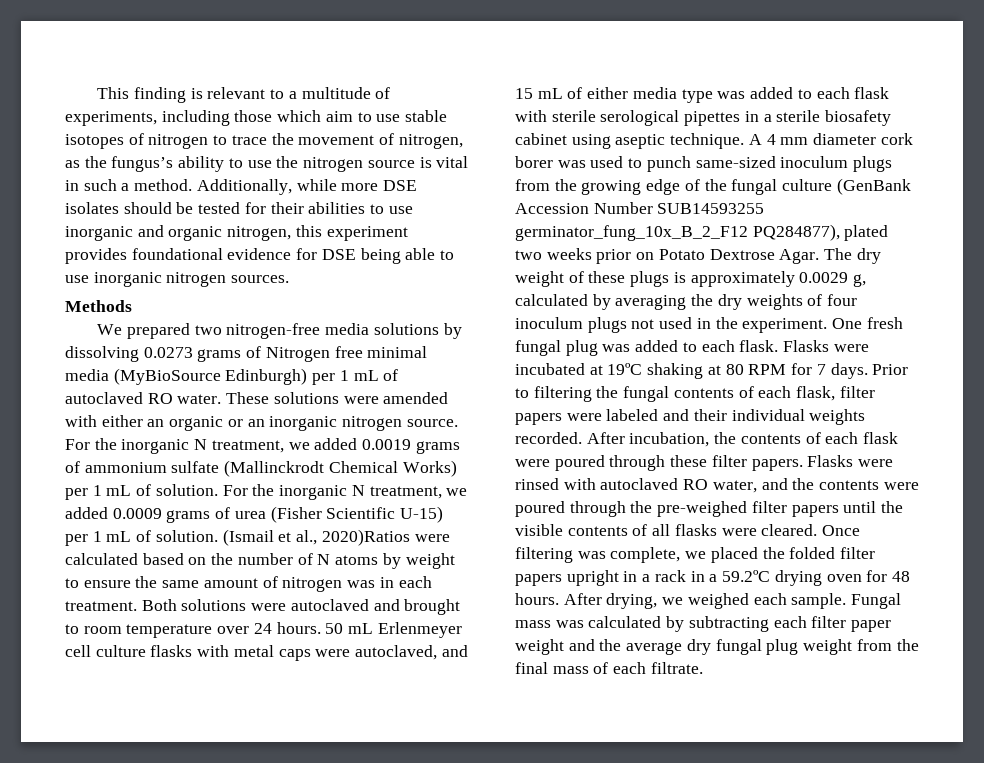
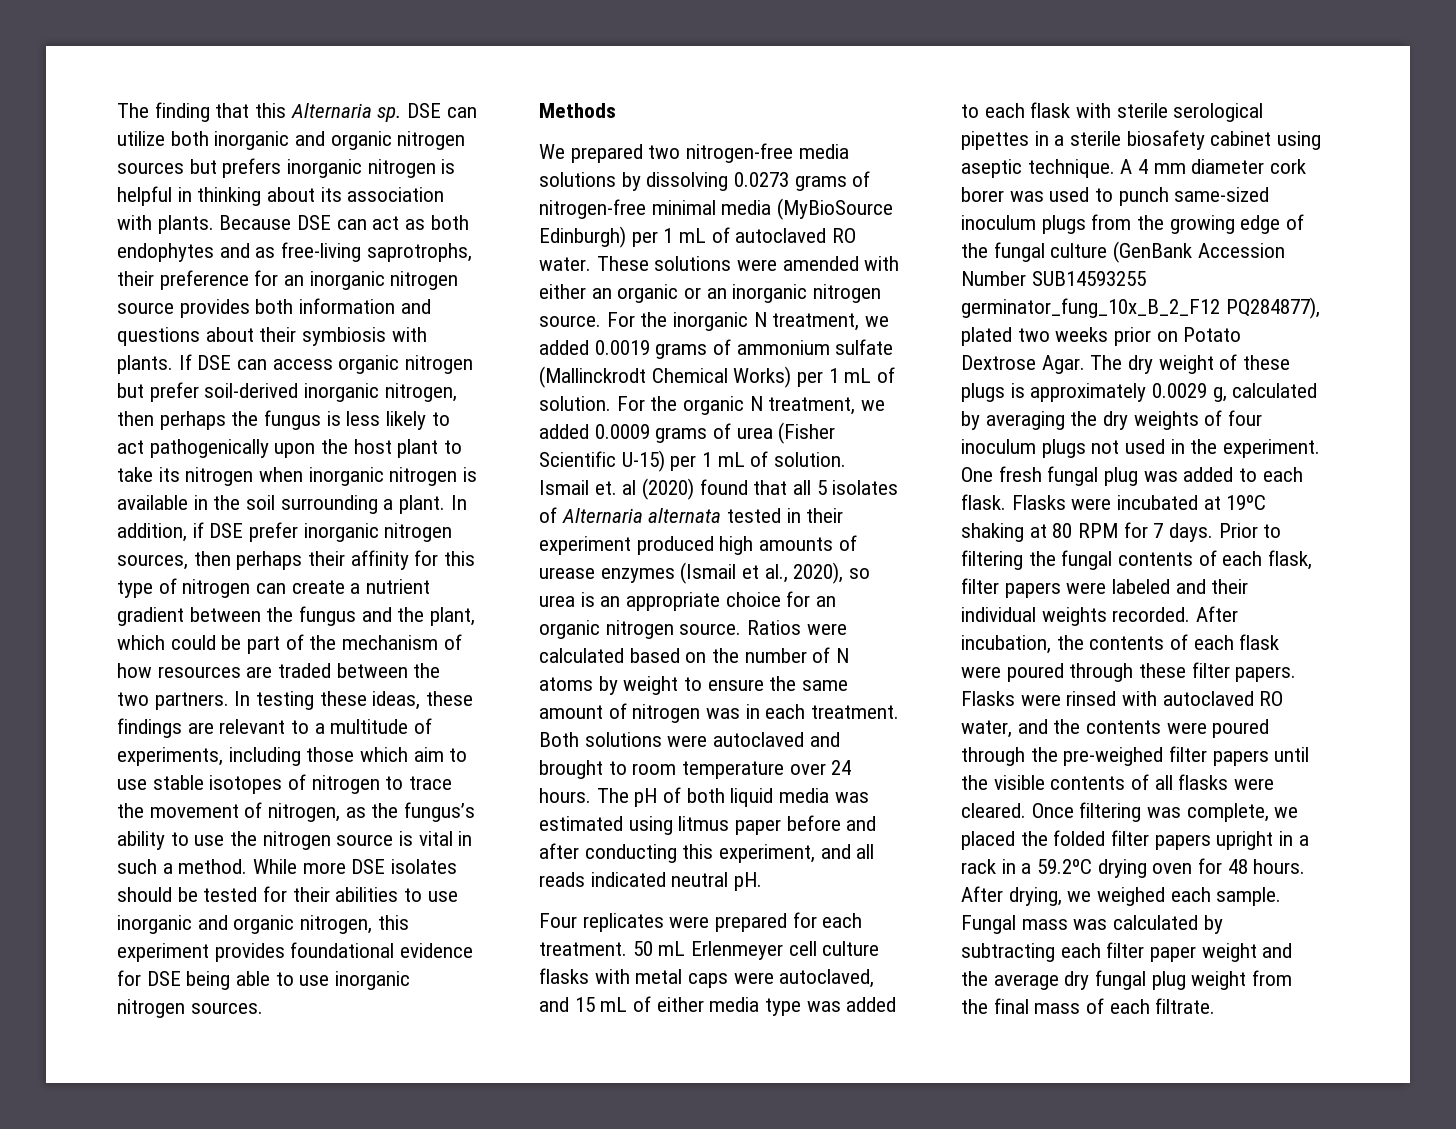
[97,87,203,103] This finding is -> [117,102,477,122] [117,131,466,150] [117,158,456,178] [117,186,445,206] [117,215,469,234] [117,242,472,262] [117,270,459,290] [117,298,431,318] [117,327,427,346] [117,354,474,374] [117,382,457,402] [117,410,450,430] [117,439,463,458] [117,467,478,486] [117,495,467,514] [117,522,453,542] [117,550,476,570] [117,578,431,598] [117,606,476,626] [117,634,462,654] [117,663,441,678] [117,691,474,710] [117,718,214,738] The finding that this Alternaria sp. DSE can utilize both inorganic and organic nitrogen sources but prefers inorganic nitrogen is helpful in thinking about its association with plants. Because DSE can act as both endophytes and as free-living saprotrophs, their preference for an inorganic nitrogen source provides both information and questions about their symbiosis with plants. If DSE can access organic nitrogen but prefer soil-derived inorganic nitrogen, then perhaps the fungus is less likely to act pathogenically upon the host plant to take its nitrogen when inorganic nitrogen is available in the soil surrounding a plant. In addition, if DSE prefer inorganic nitrogen sources, then perhaps their affinity for this type of nitrogen can create a nutrient gradient between the fungus and the plant, which could be part of the mechanism of how resources are traded between the two partners. In testing these ideas, these findings are
[196,179,337,195] Additionally, while -> [253,859,298,874] While
[265,346,363,362] Nitrogen free -> [539,199,646,219] nitrogen-free
[279,485,348,500] inorganic -> [683,396,745,415] organic
[222,529,410,546] (Ismail et al., 2020)Ratios -> [539,478,899,500] [539,507,844,523] [539,535,857,555] [539,562,871,584] [539,591,837,611] [539,620,802,639] Ismail et. al (2020) found that all 5 isolates of Alternaria alternata tested in their experiment produced high amounts of urease enzymes (Ismail et al., 2020), so urea is an appropriate choice for an organic nitrogen source. Ratios
(321, 628) none -> [596,787,869,807] [539,815,877,835] [539,843,875,863] [539,872,763,891] [539,912,863,932] [539,942,627,956] The pH of both liquid media was estimated using litmus paper before and after conducting this experiment, and all reads indicated neutral pH. // Four replicates were prepared for each treatment.

